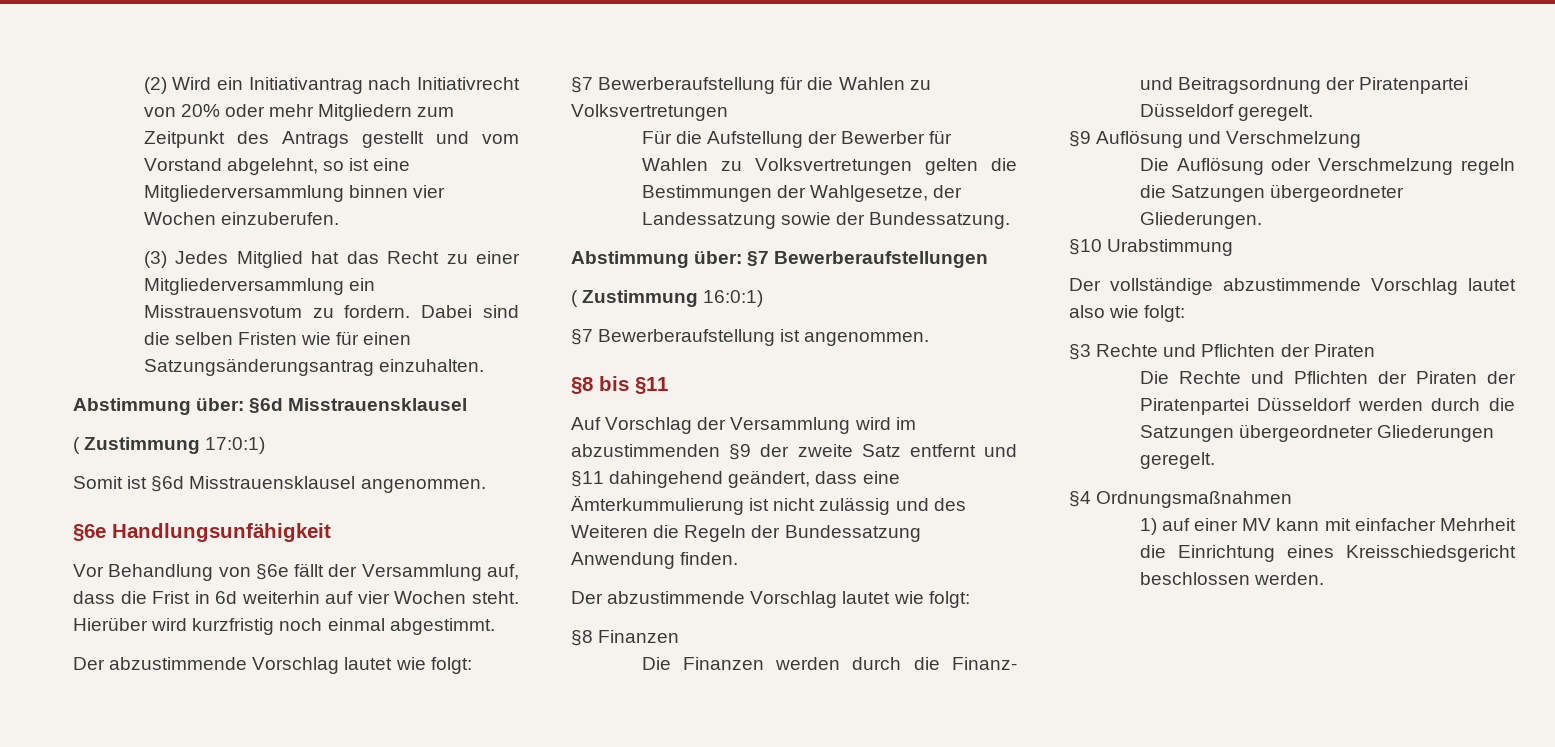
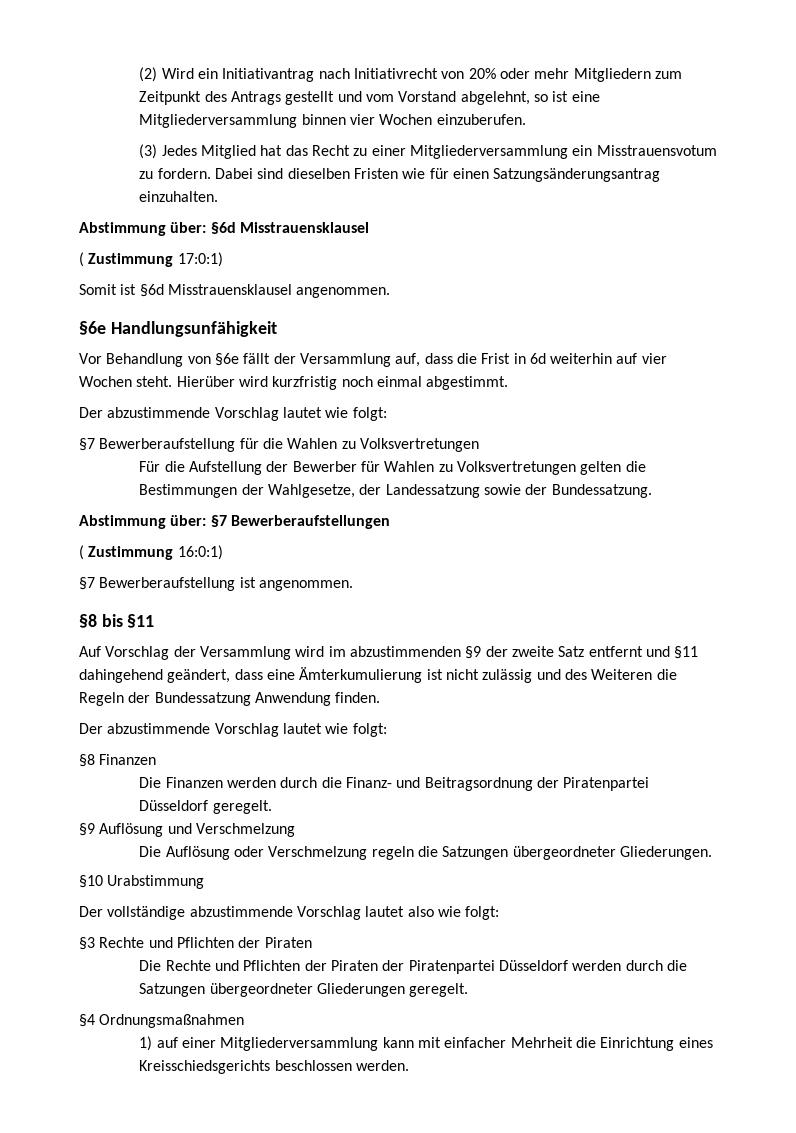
[143,332,233,345] die selben -> [287,168,350,179] dieselben
[571,495,744,515] Ämterkummulierung -> [299,667,423,683] Ämterkumulierung
[1242,518,1272,531] MV -> [220,1037,379,1051] Mitgliederversammlung
[1346,545,1516,562] Kreisschiedsgericht -> [139,1060,271,1074] Kreisschiedsgerichts

